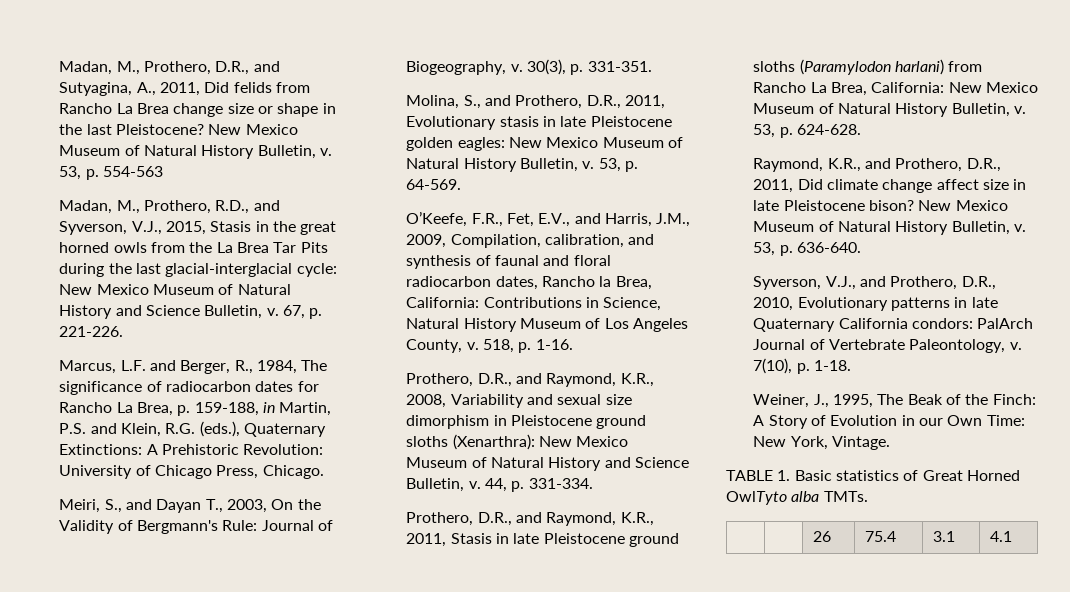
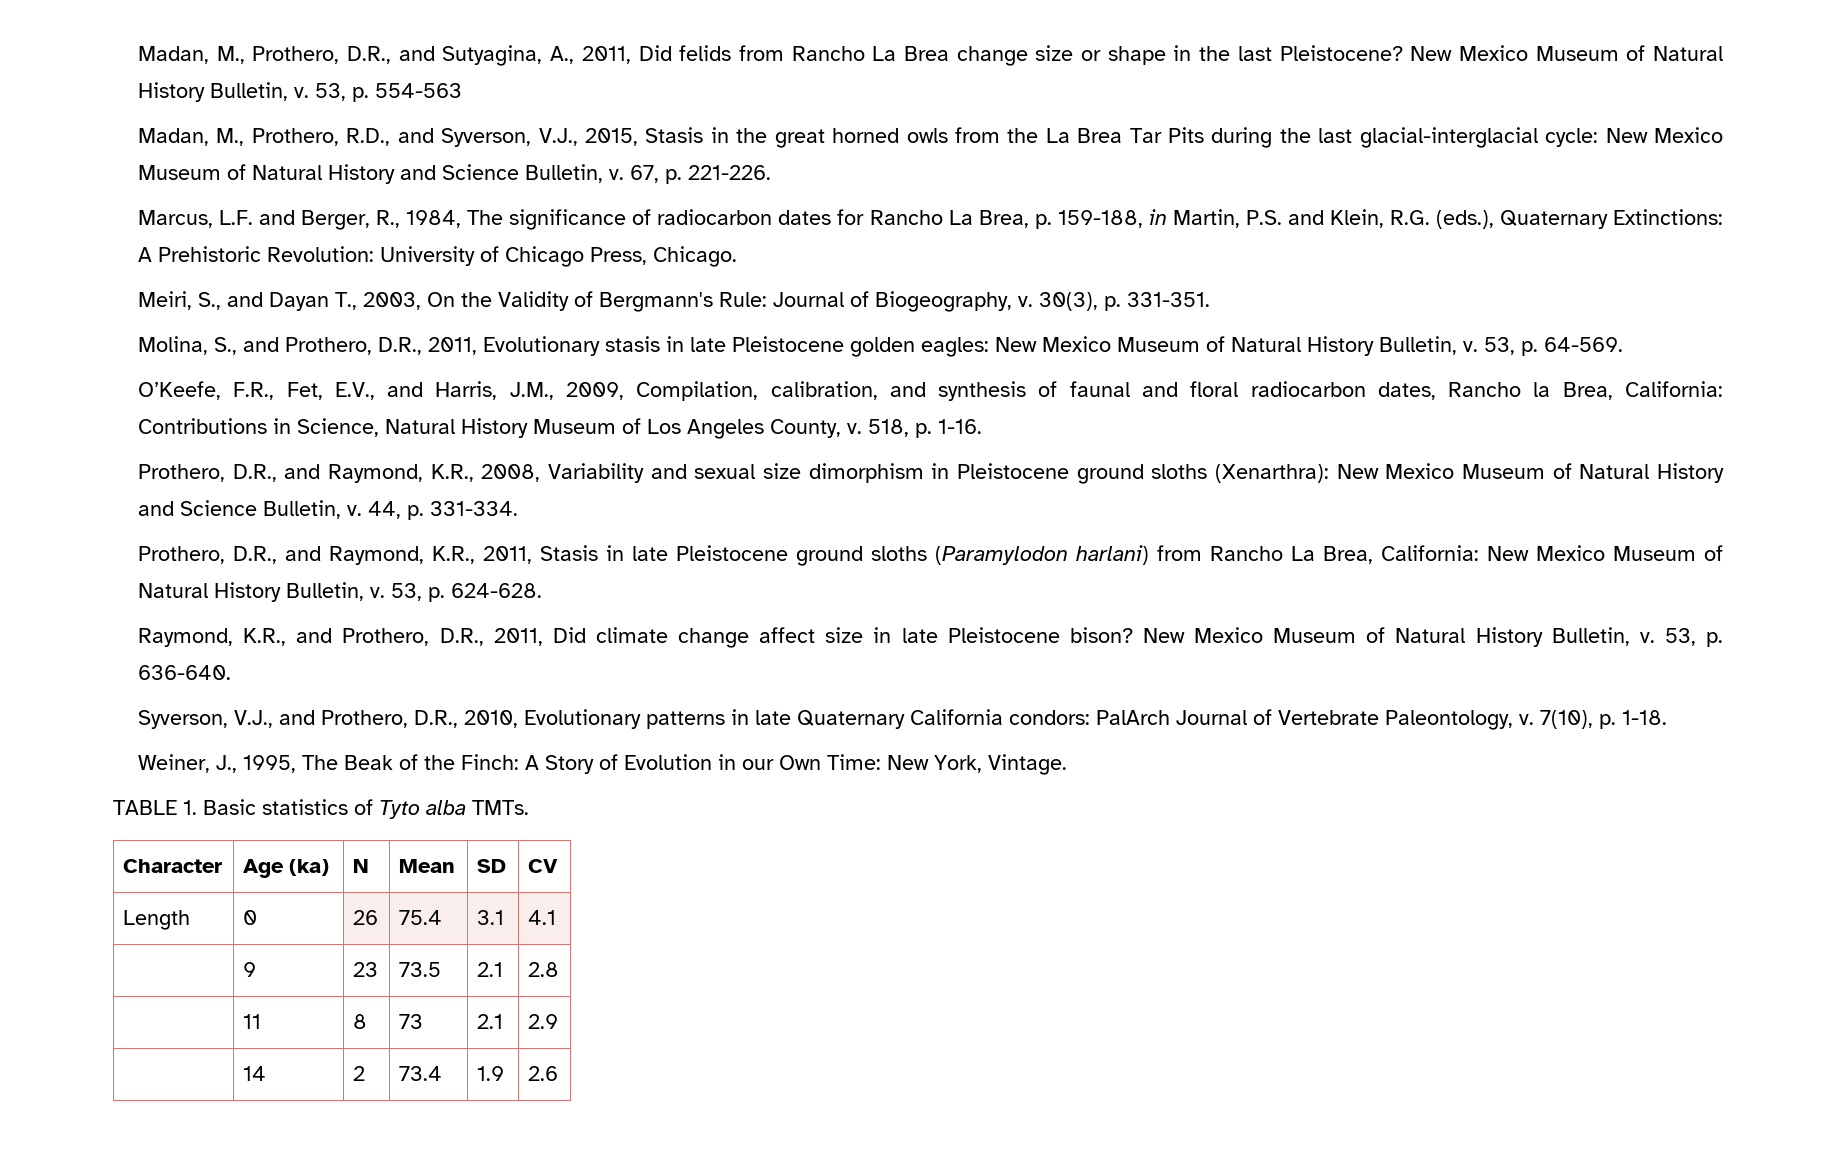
[922,470,1020,481] [726,491,787,505] Great Horned OwlTyto -> [379,800,420,819] Tyto
[813,531,832,542] [865,531,897,542] [933,531,956,542] [990,531,1013,542] | | 26 | 75.4 | 3.1 | 4.1 -> [123,859,223,873] [243,859,330,878] [353,859,369,873] [399,859,456,873] [477,859,507,873] [528,859,559,873] [123,910,191,930] [243,910,258,925] [353,910,379,925] [399,910,443,925] [477,910,505,925] [528,910,557,925] [243,962,257,977] [353,962,379,977] [399,962,442,977] [477,962,504,977] [528,962,560,977] [243,1014,262,1029] [353,1014,368,1029] [399,1014,424,1029] [477,1014,504,1029] [528,1014,559,1029] [243,1066,267,1081] [353,1066,366,1081] [399,1066,443,1081] [477,1066,505,1081] [528,1066,559,1081] Character | Age (ka) | N | Mean | SD | CV // Length | 0 | 26 | 75.4 | 3.1 | 4.1 // | 9 | 23 | 73.5 | 2.1 | 2.8 // | 11 | 8 | 73 | 2.1 | 2.9 // | 14 | 2 | 73.4 | 1.9 | 2.6

